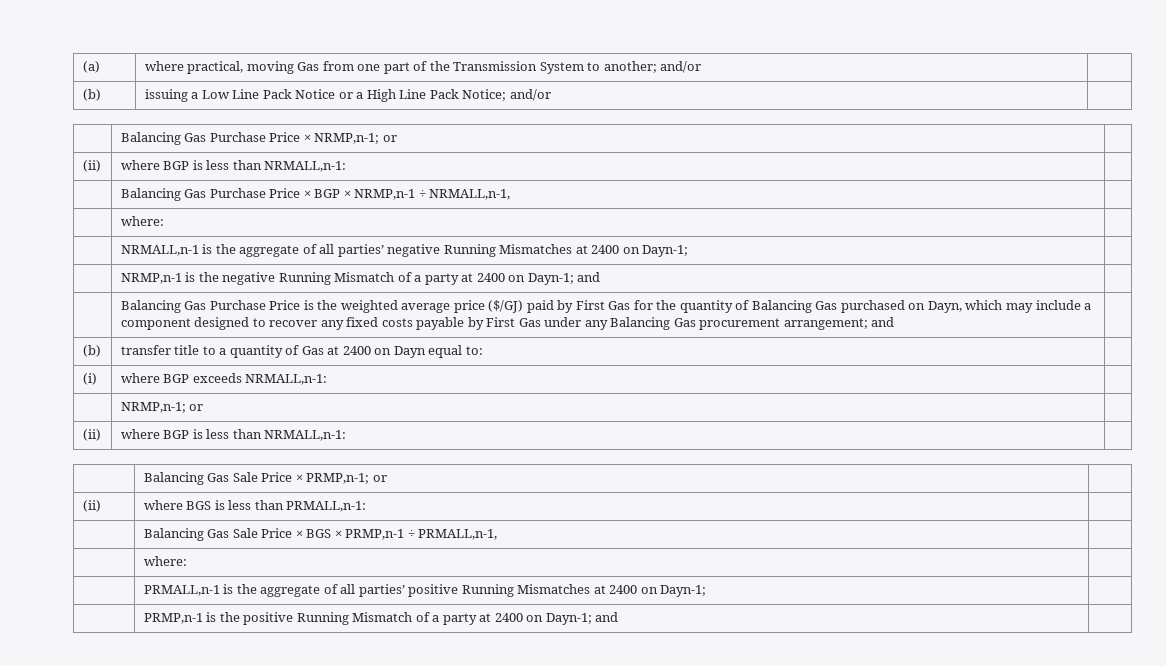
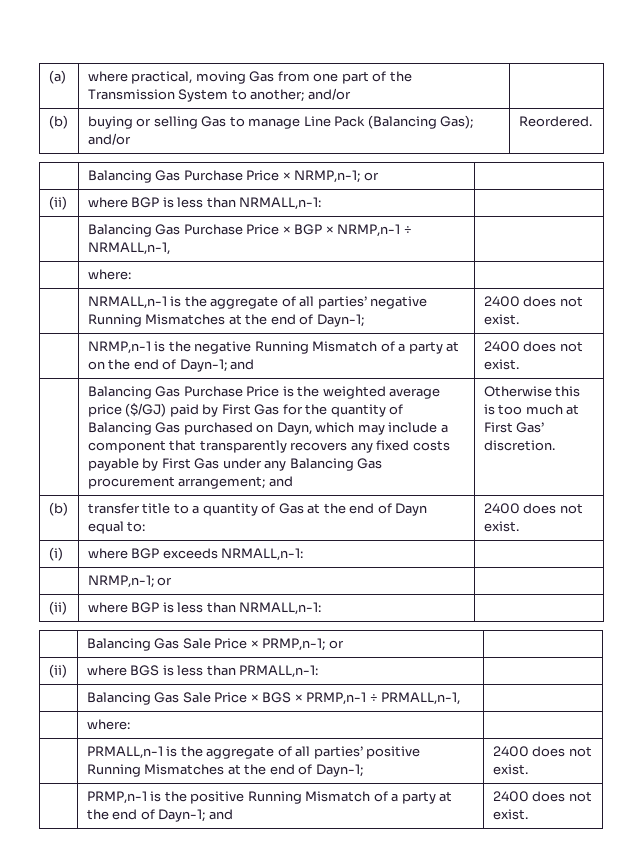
[144,89,551,102] issuing a Low Line Pack Notice or a High Line Pack Notice; and/or | -> [87,115,474,129] [87,133,131,145] [518,116,592,127] buying or selling Gas to manage Line Pack (Balancing Gas); and/or | Reordered.
[591,245,689,257] 2400 on Dayn-1; | -> [245,314,364,327] [483,296,583,307] [483,314,519,325] the end of Dayn-1; | 2400 does not exist.
[476,272,601,285] 2400 on Dayn-1; and | -> [87,359,255,372] [483,341,583,352] [483,359,519,370] on the end of Dayn-1; and | 2400 does not exist.
[194,317,318,330] designed to recover -> [169,440,348,453] that transparently recovers
(895, 322) none -> [483,386,581,397] [483,404,580,415] [483,422,545,433] [483,440,555,451] Otherwise this is too much at First Gas’ discretion.
[342,346,392,355] 2400 on -> [323,503,392,514] the end of
(483, 350) none -> [483,503,583,514] [483,521,519,532] 2400 does not exist.
[609,585,707,597] 2400 on Dayn-1; | -> [244,764,363,777] [492,746,592,757] [492,764,528,775] the end of Dayn-1; | 2400 does not exist.
[494,612,619,625] 2400 on Dayn-1; and | -> [86,809,233,822] [492,791,592,802] [492,809,528,820] the end of Dayn-1; and | 2400 does not exist.

